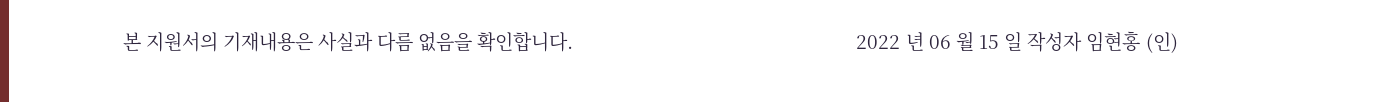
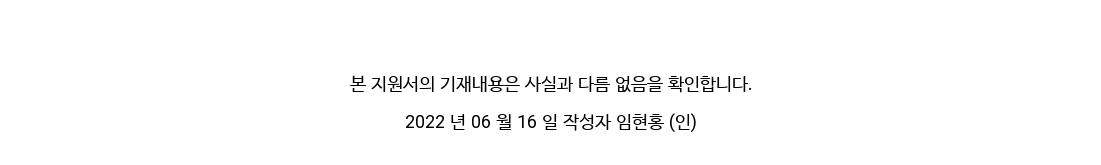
[979,35,999,49] 15 -> [516,115,537,128] 16

